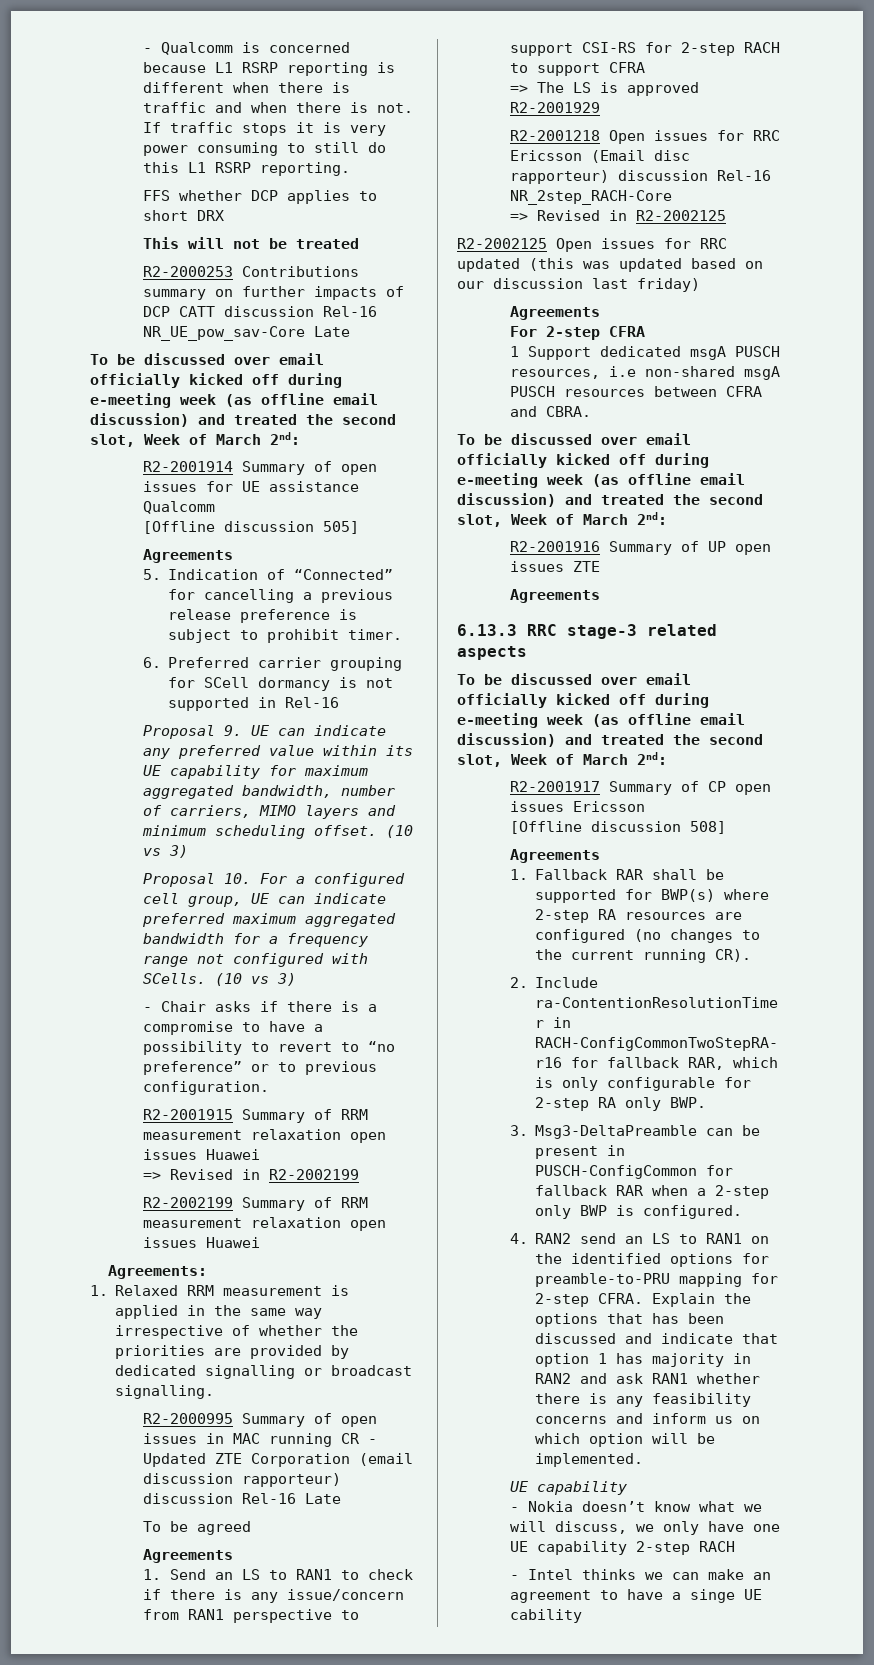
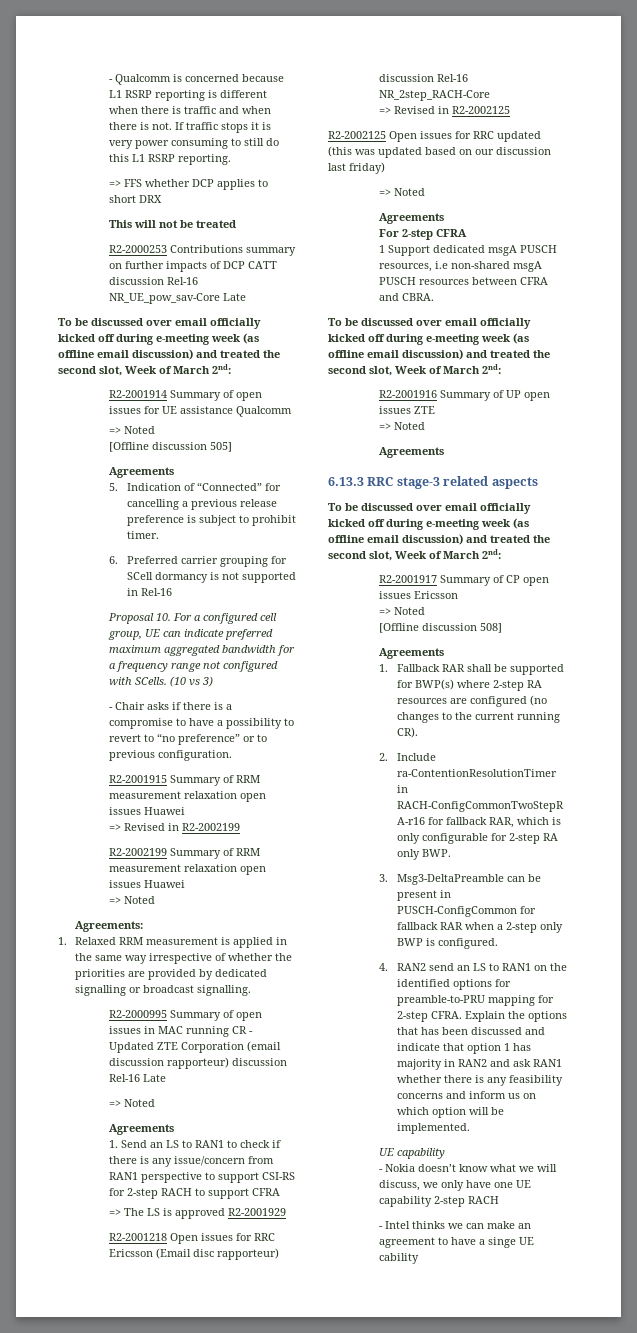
(351, 169) none -> [109,180,122,187] =>
(216, 507) none -> [109,426,156,434] // => Noted
[143,725,387,739] [143,745,414,759] [143,765,369,779] [143,785,396,799] [143,805,397,819] [142,825,414,839] [143,845,189,858] // Proposal 9. UE can indicate any preferred value within its UE capability for maximum aggregated bandwidth, number of carriers, MIMO layers and minimum scheduling offset. (10 vs 3) -> (172, 592) none
(261, 1242) none -> [109,896,156,904] // => Noted
[143,1521,252,1535] To be agreed -> [109,1099,156,1107] => Noted
(700, 285) none -> [379,188,426,196] // => Noted
(601, 566) none -> [379,422,426,430] // => Noted
(646, 806) none -> [379,607,426,615] // => Noted

